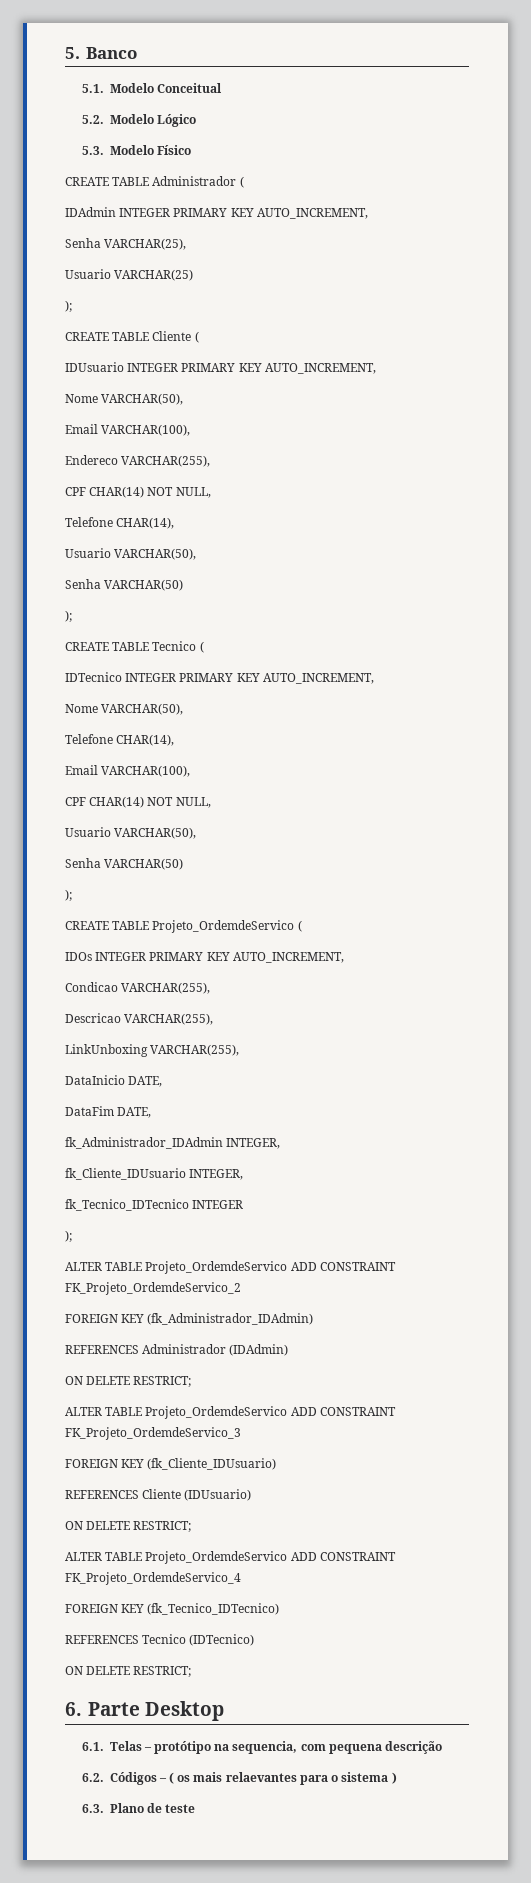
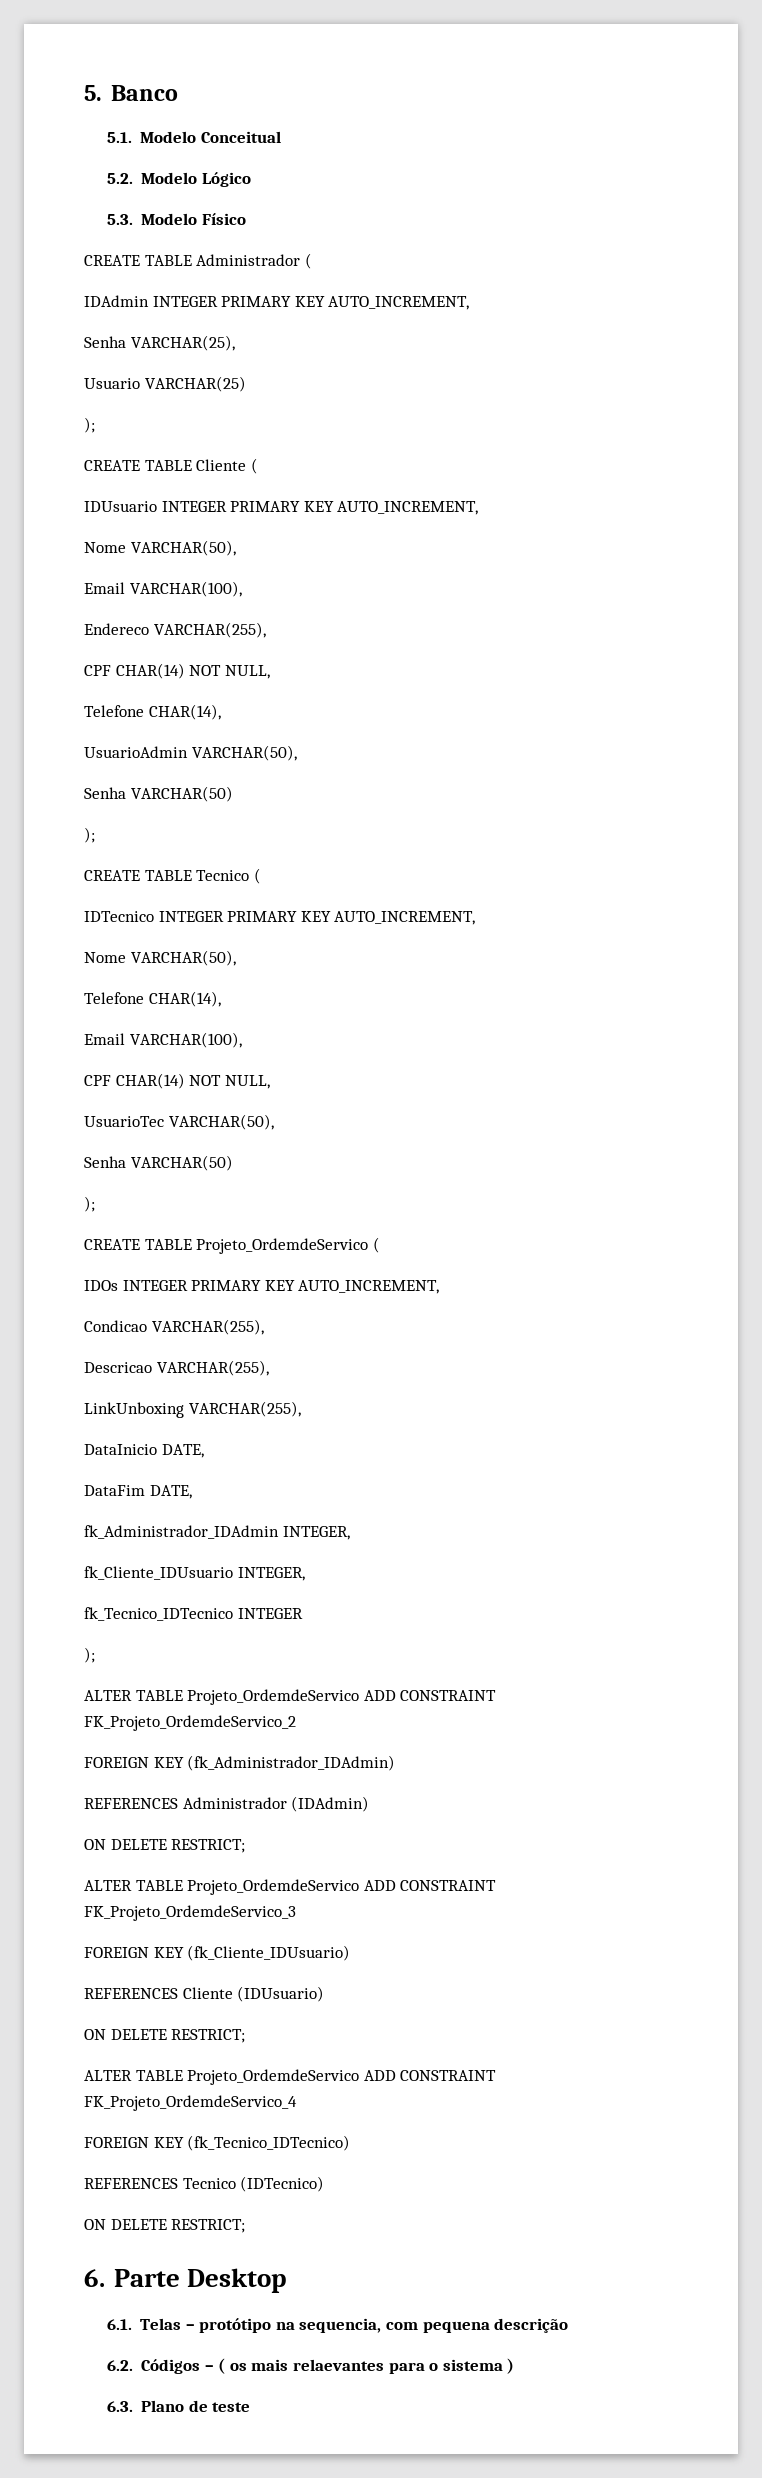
[65,548,111,558] Usuario -> [84,746,188,758] UsuarioAdmin
[65,827,111,837] Usuario -> [84,1116,164,1127] UsuarioTec

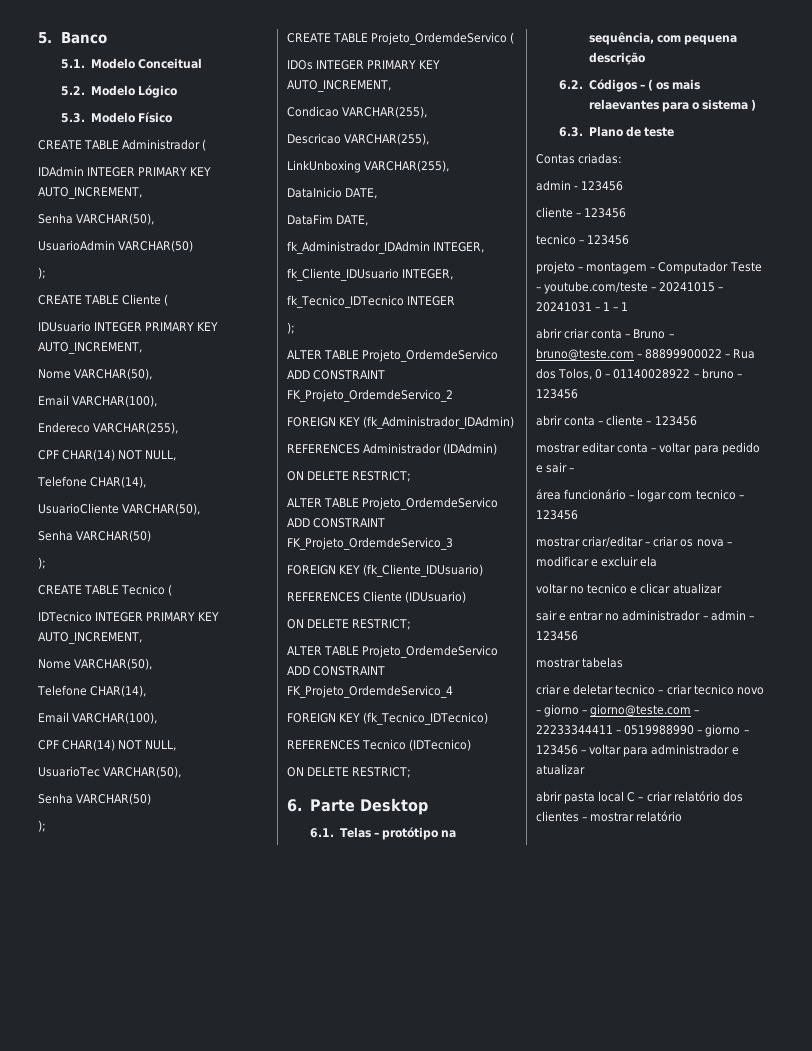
[130,335,235,351] [84,376,246,392] VARCHAR(25), // Usuario VARCHAR(25) -> [76,213,155,225] [38,240,194,252] VARCHAR(50), // UsuarioAdmin VARCHAR(50)
[84,746,188,758] UsuarioAdmin -> [38,503,119,514] UsuarioCliente
[299,2318,382,2333] sequencia, -> [588,32,654,45] sequência,
(251, 2407) none -> [536,153,623,164] [536,180,624,191] [536,207,627,218] [536,234,630,245] [536,261,762,274] [536,281,724,294] [536,302,629,312] [536,328,674,339] [536,348,756,361] [536,368,742,380] [536,389,578,399] [536,415,697,426] [536,442,760,455] [536,462,575,473] [536,489,744,502] [536,510,578,520] [536,536,732,548] [536,556,658,567] [536,583,722,594] [536,610,754,621] [536,631,578,641] [536,657,624,668] [536,684,764,695] [536,704,700,717] [536,724,749,737] [536,744,739,757] [536,764,585,775] [536,791,743,804] [536,811,683,822] // Contas criadas: // admin - 123456 // cliente – 123456 // tecnico – 123456 // projeto – montagem – Computador Teste – youtube.com/teste – 20241015 – 20241031 – 1 – 1 // abrir criar conta – Bruno – bruno@teste.com – 88899900022 – Rua dos Tolos, 0 – 01140028922 – bruno – 123456 // abrir conta – cliente – 123456 // mostrar editar conta – voltar para pedido e sair – // área funcionário – logar com tecnico – 123456 // mostrar criar/editar – criar os nova – modificar e excluir ela // voltar no tecnico e clicar atualizar // sair e entrar no administrador – admin – 123456 // mostrar tabelas // criar e deletar tecnico – criar tecnico novo – giorno – giorno@teste.com – 22233344411 – 0519988990 – giorno – 123456 – voltar para administrador e atualizar // abrir pasta local C – criar relatório dos clientes – mostrar relatório

